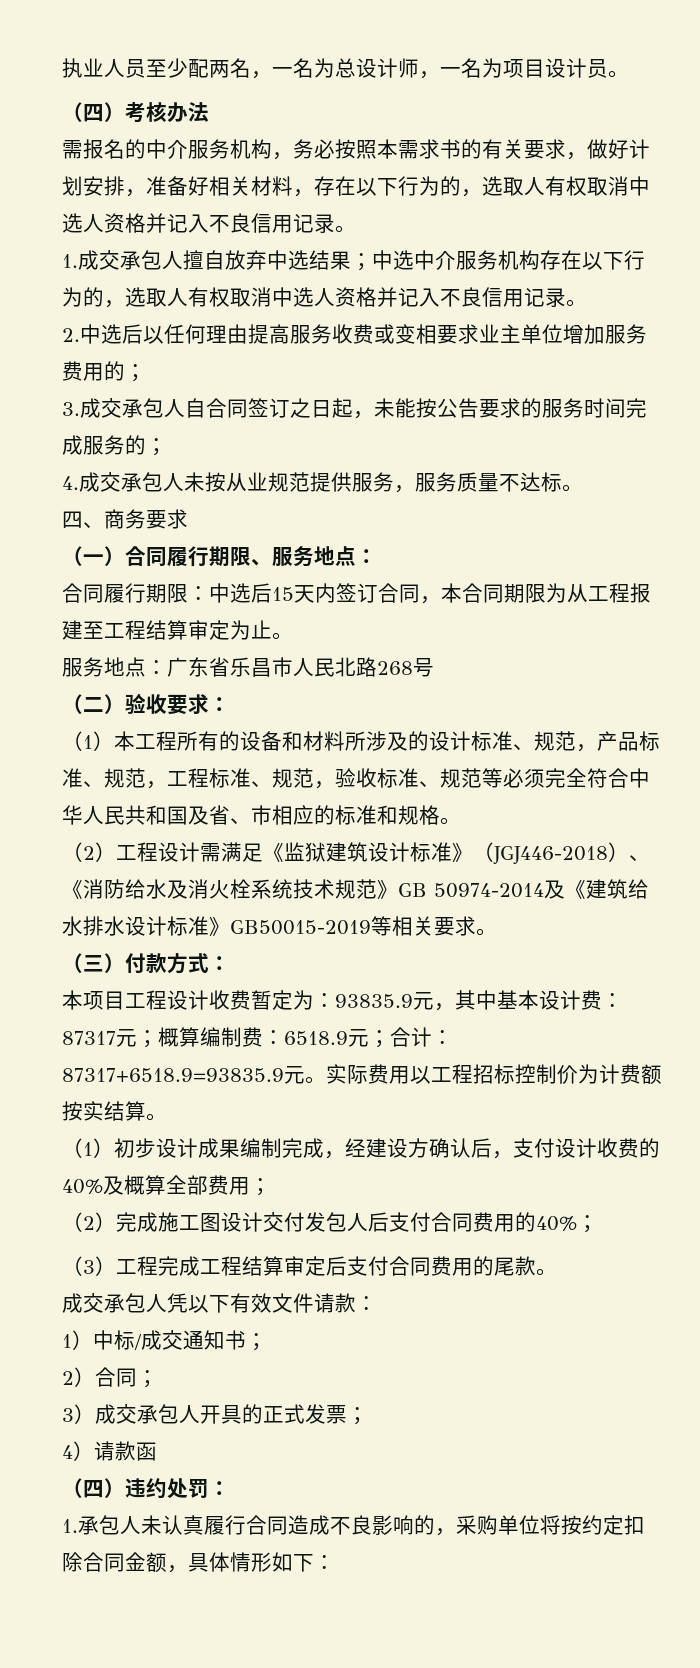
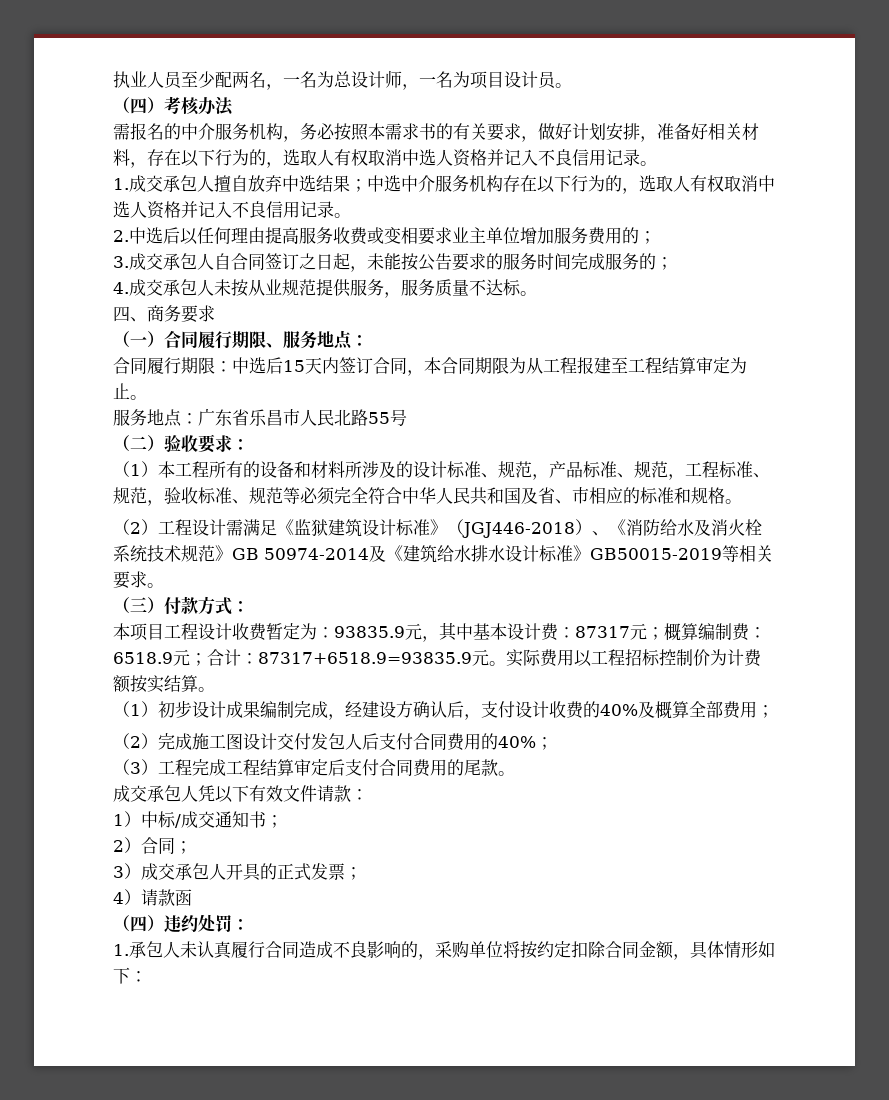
[377,661,413,675] 268 -> [368,412,390,424] 55

